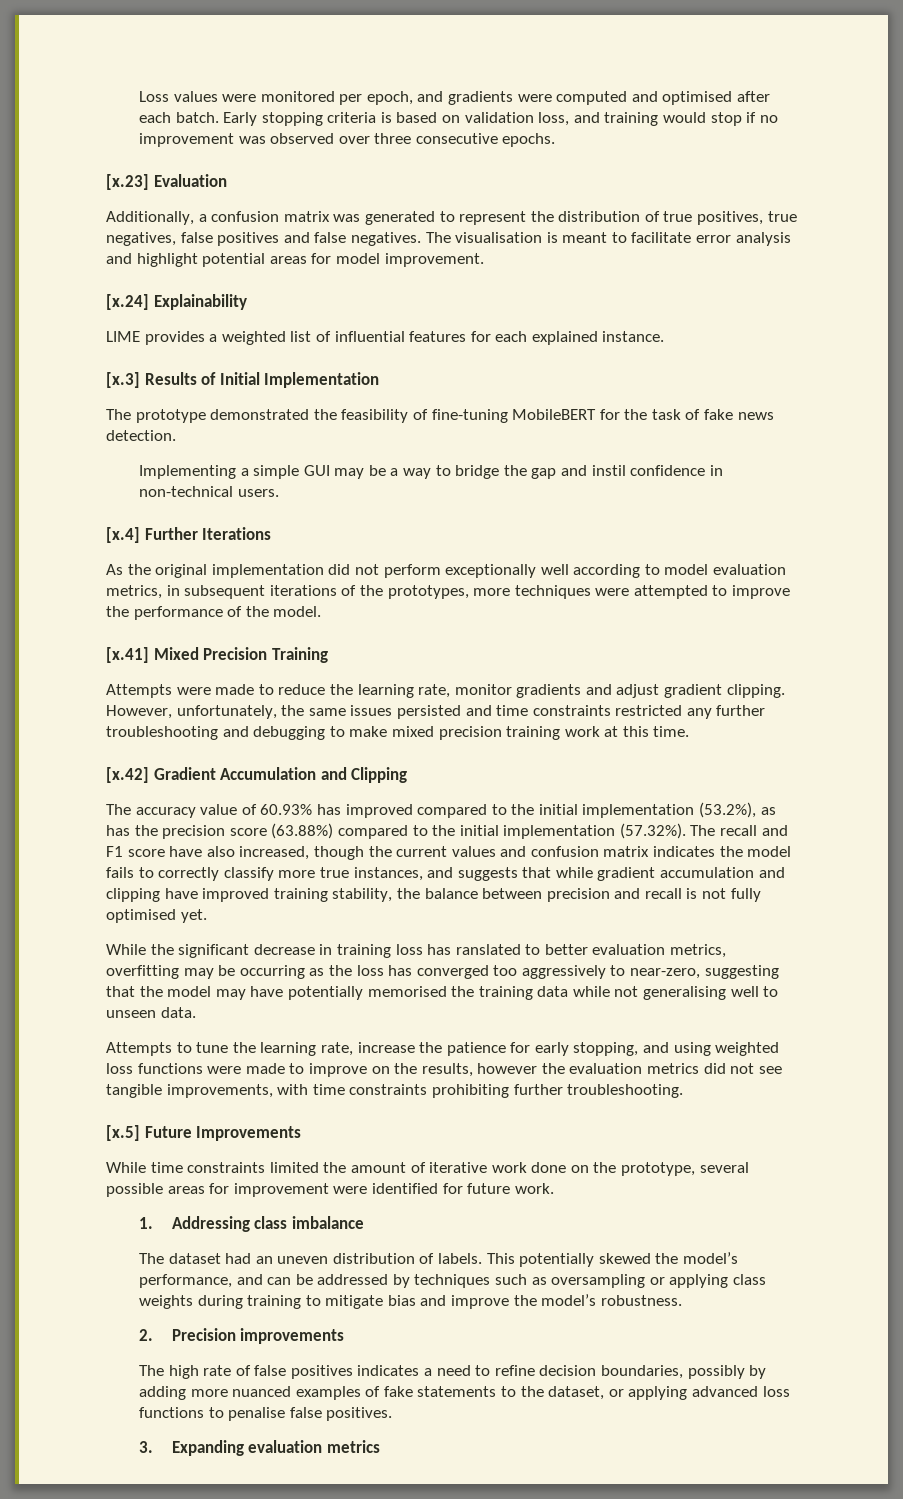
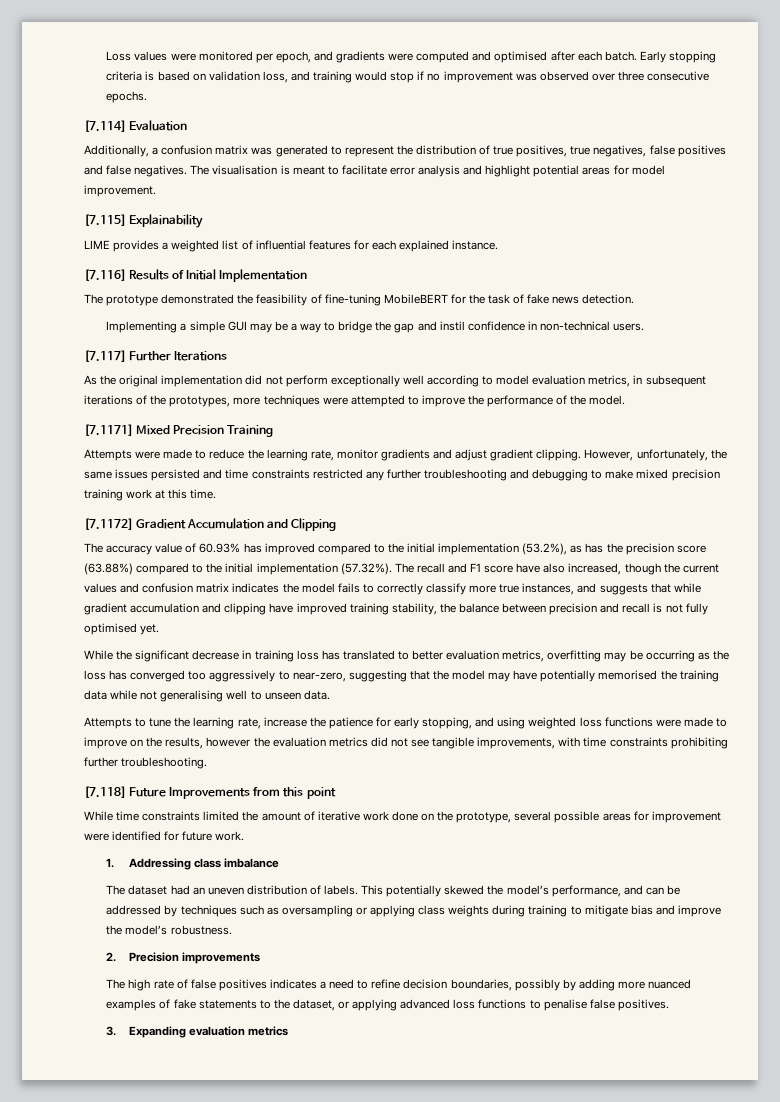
[106,174,149,190] [x.23] -> [84,120,126,132] [7.114]
[106,294,149,310] [x.24] -> [84,214,126,226] [7.115]
[106,372,140,388] [x.3] -> [84,269,126,281] [7.116]
[106,527,140,543] [x.4] -> [84,350,126,362] [7.117]
[106,647,149,663] [x.41] -> [84,424,133,436] [7.1171]
[106,767,149,783] [x.42] -> [84,518,133,530] [7.1172]
[455,944,521,955] ranslated -> [342,650,395,660] translated
[106,1125,140,1141] [x.5] -> [84,786,126,798] [7.118]
(302, 1133) none -> [253,787,336,799] from this point

